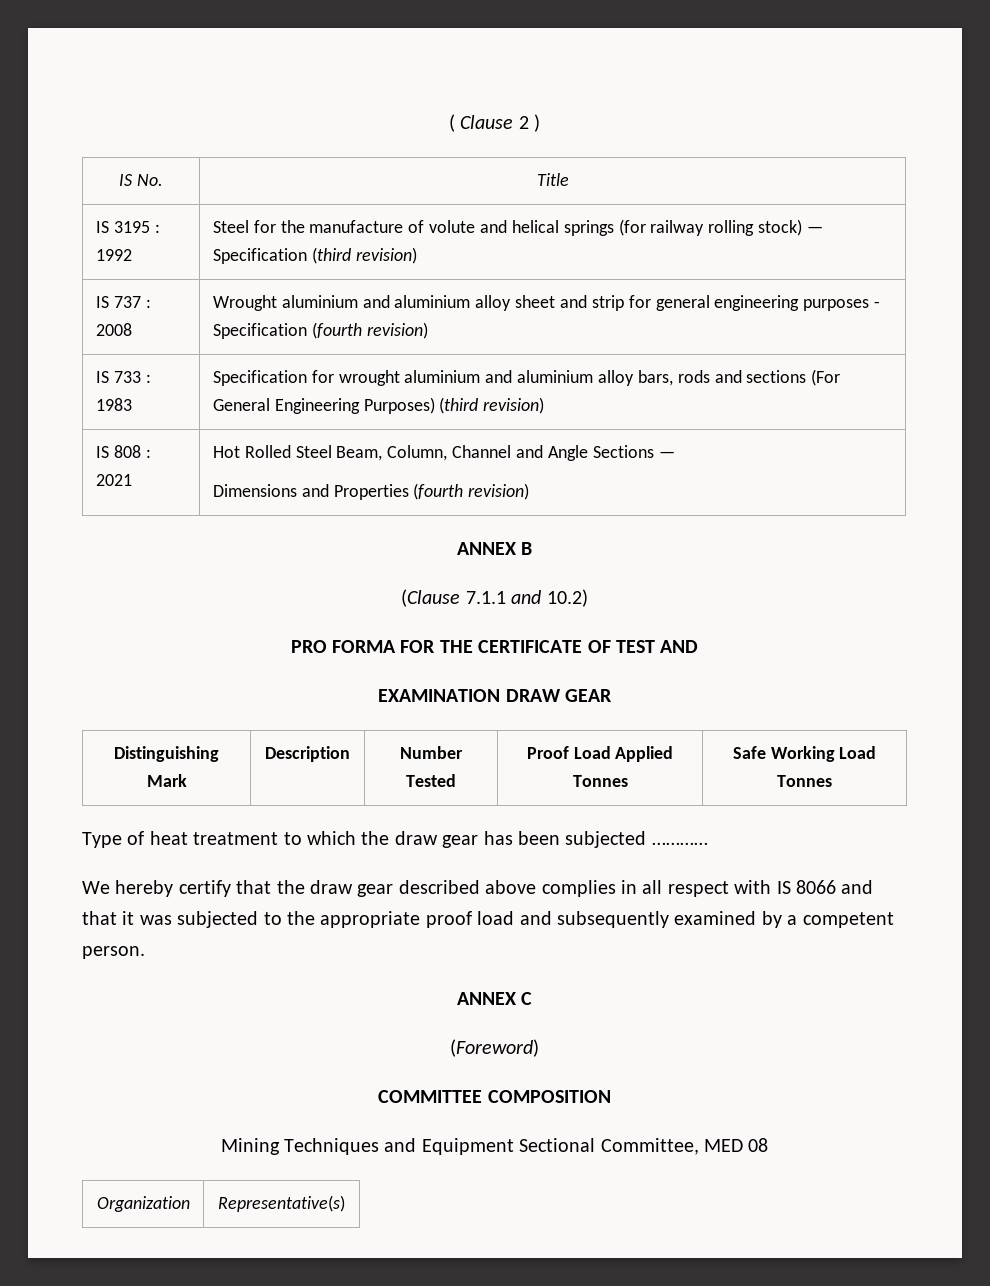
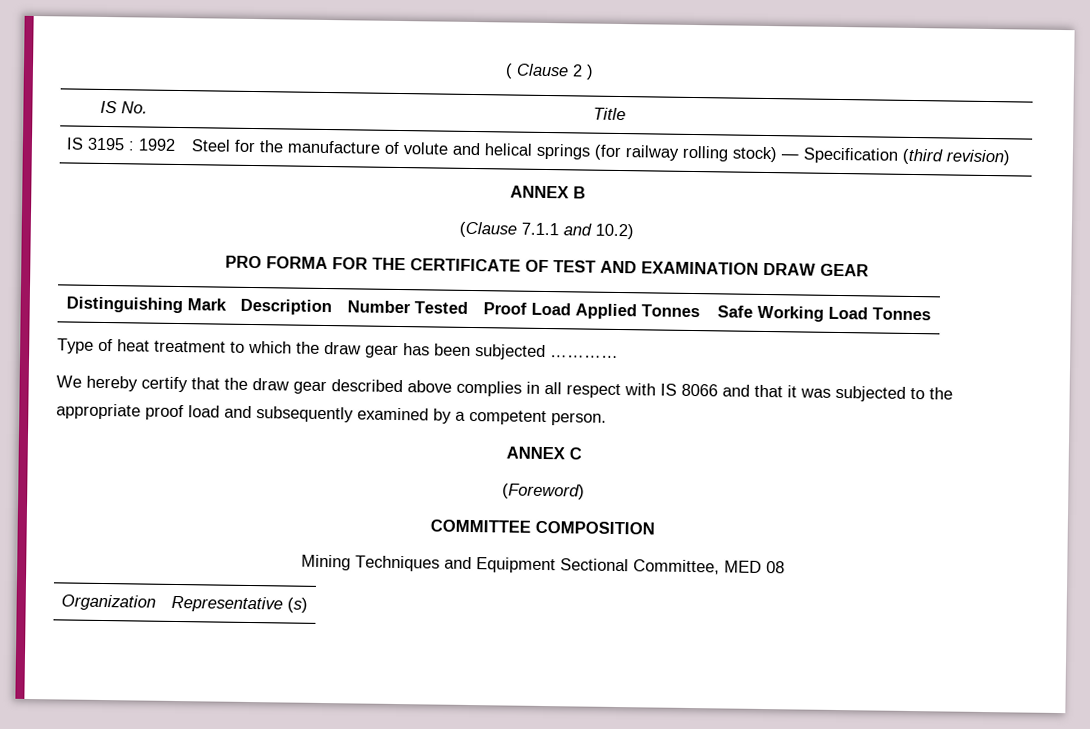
[95,296,151,308] [95,323,132,336] [212,295,881,311] [212,322,428,339] [95,371,151,383] [95,398,132,411] [212,369,841,386] [212,397,545,414] [95,445,151,458] [95,474,132,486] [212,445,675,461] [212,483,530,500] // IS 737 : 2008 | Wrought aluminium and aluminium alloy sheet and strip for general engineering purposes - Specification (fourth revision) // IS 733 : 1983 | Specification for wrought aluminium and aluminium alloy bars, rods and sections (For General Engineering Purposes) (third revision) // IS 808 : 2021 | Hot Rolled Steel Beam, Column, Channel and Angle Sections — // Dimensions and Properties (fourth revision) -> (1011, 157) none
(699, 646) // -> (637, 267) none
[218,1195,345,1212] Representative(s) -> [170,595,308,613] Representative (s)

